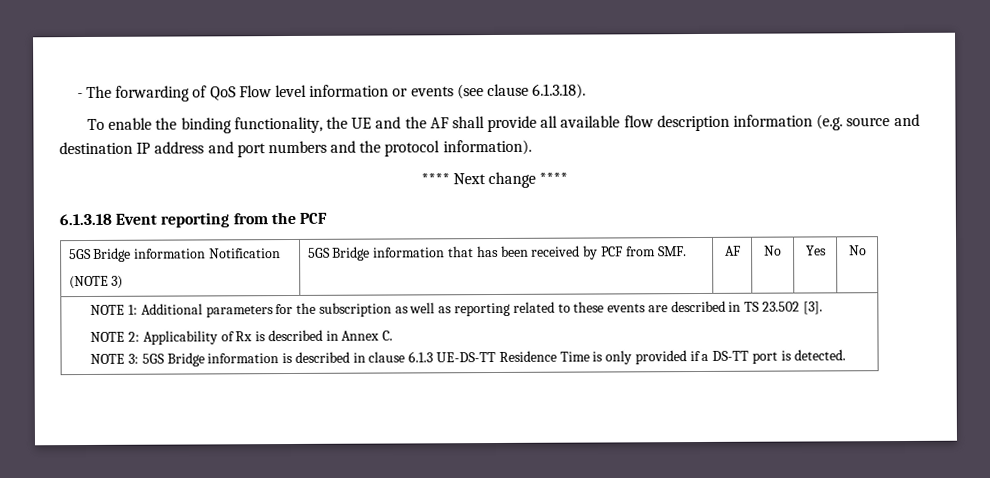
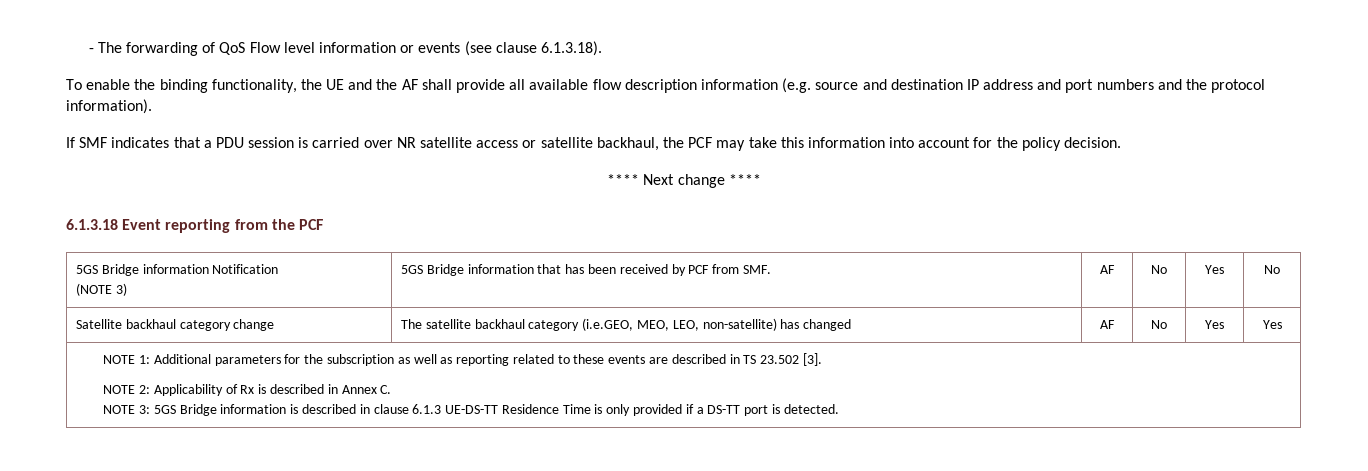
(532, 147) none -> [66,137,1121,151] // If SMF indicates that a PDU session is carried over NR satellite access or satellite backhaul, the PCF may take this information into account for the policy decision.
(867, 250) none -> [76,319,275,331] [401,318,852,331] [1100,320,1115,329] [1151,320,1167,329] [1205,320,1224,329] [1262,320,1282,329] // Satellite backhaul category change | The satellite backhaul category (i.e.GEO, MEO, LEO, non-satellite) has changed | AF | No | Yes | Yes

